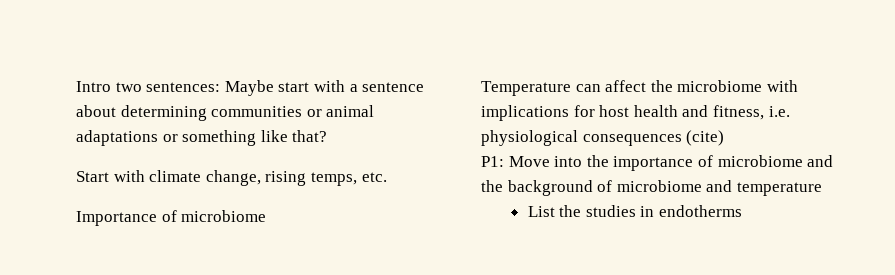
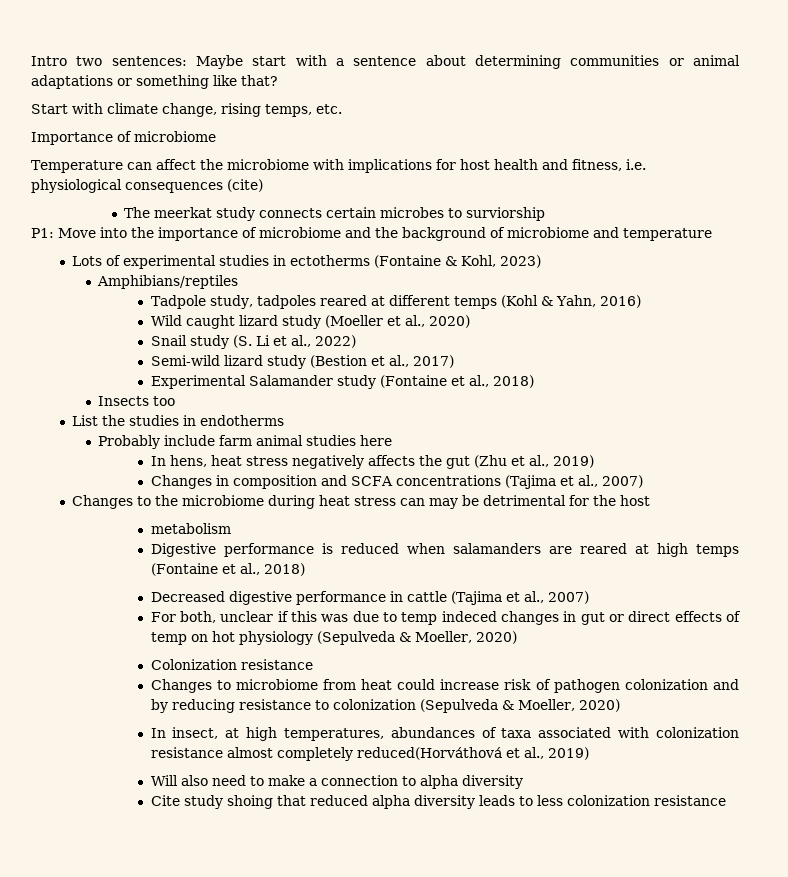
(725, 138) none -> [124,207,546,221] // The meerkat study connects certain microbes to surviorship
(822, 189) none -> [72,255,542,269] [97,275,239,289] [150,295,641,309] [150,315,470,329] [150,335,356,349] [150,355,454,369] [150,375,534,389] [98,396,176,406] // Lots of experimental studies in ectotherms (Fontaine & Kohl, 2023) // Amphibians/reptiles // Tadpole study, tadpoles reared at different temps (Kohl & Yahn, 2016) // Wild caught lizard study (Moeller et al., 2020) // Snail study (S. Li et al., 2022) // Semi-wild lizard study (Bestion et al., 2017) // Experimental Salamander study (Fontaine et al., 2018) // Insects too
(742, 211) none -> [98,435,393,449] [150,455,594,469] [150,475,643,489] [72,495,651,509] [150,523,231,534] [150,543,739,557] [150,563,305,576] [150,591,589,605] [150,611,741,625] [150,631,517,645] [150,659,313,670] [150,679,740,693] [150,699,620,713] [150,727,739,741] [150,747,589,761] [150,775,523,789] [150,795,726,809] // Probably include farm animal studies here // In hens, heat stress negatively affects the gut (Zhu et al., 2019) // Changes in composition and SCFA concentrations (Tajima et al., 2007) // Changes to the microbiome during heat stress can may be detrimental for the host // metabolism // Digestive performance is reduced when salamanders are reared at high temps (Fontaine et al., 2018) // Decreased digestive performance in cattle (Tajima et al., 2007) // For both, unclear if this was due to temp indeced changes in gut or direct effects of temp on hot physiology (Sepulveda & Moeller, 2020) // Colonization resistance // Changes to microbiome from heat could increase risk of pathogen colonization and by reducing resistance to colonization (Sepulveda & Moeller, 2020) // In insect, at high temperatures, abundances of taxa associated with colonization resistance almost completely reduced(Horváthová et al., 2019) // Will also need to make a connection to alpha diversity // Cite study shoing that reduced alpha diversity leads to less colonization resistance

